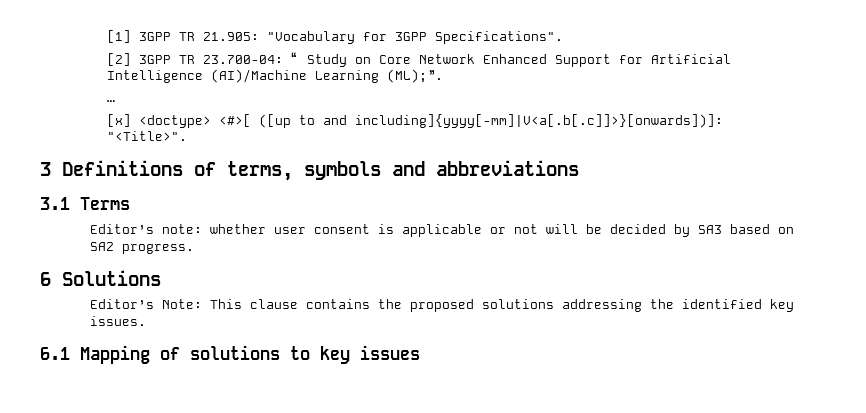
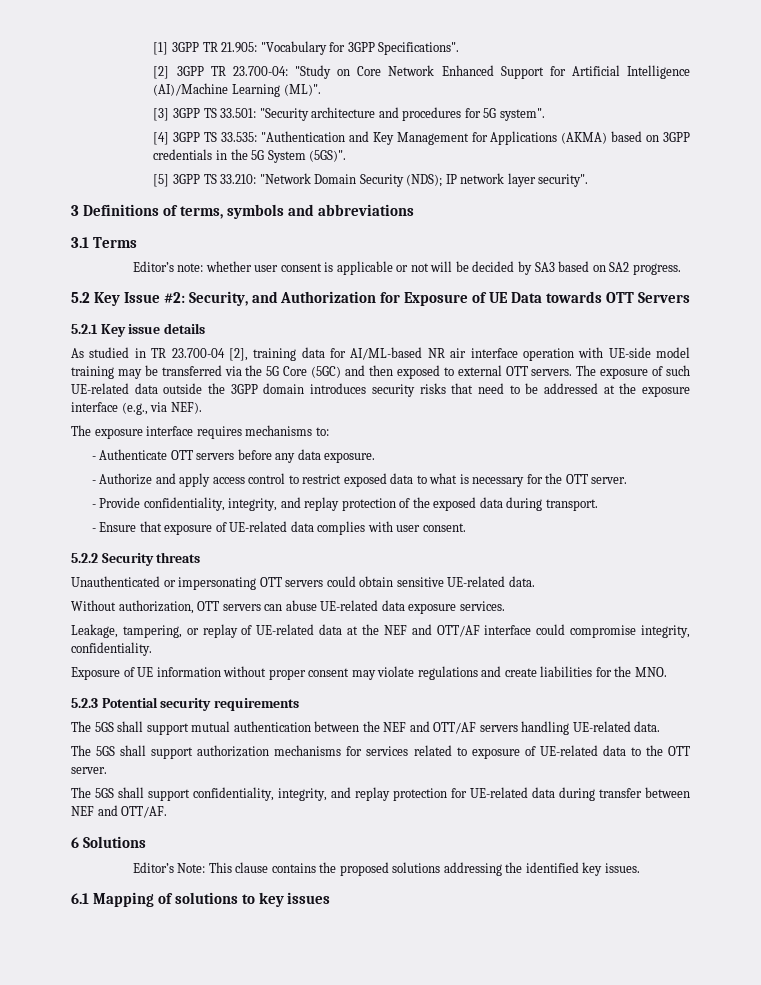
[291,52,348,67] “ Study -> [294,65,331,79] "Study
[387,69,444,83] [107,100,116,102] [107,114,724,128] [107,131,188,141] (ML);”. // … // [x] <doctype> <#>[ ([up to and including]{yyyy[-mm]|V<a[.b[.c]]>}[onwards])]: "<Title>". -> [283,84,321,96] [153,107,545,121] [153,131,690,145] [153,149,347,163] [153,173,589,187] (ML)". // [3] 3GPP TS 33.501: "Security architecture and procedures for 5G system". // [4] 3GPP TS 33.535: "Authentication and Key Management for Applications (AKMA) based on 3GPP credentials in the 5G System (5GS)". // [5] 3GPP TS 33.210: "Network Domain Security (NDS); IP network layer security".
(195, 249) none -> [71,291,690,306] [71,323,205,337] [71,347,690,361] [71,365,691,379] [71,383,690,397] [71,402,202,415] [71,425,329,439] [91,449,376,463] [91,473,628,487] [91,497,598,511] [91,521,466,535] [71,552,201,566] [71,576,535,590] [71,600,505,614] [71,624,691,638] [71,642,152,656] [71,666,667,680] [71,697,299,711] [71,721,661,735] [71,745,690,759] [71,767,107,774] [71,787,690,801] [71,805,168,818] // 5.2 Key Issue #2: Security, and Authorization for Exposure of UE Data towards OTT Servers // 5.2.1 Key issue details // As studied in TR 23.700-04 [2], training data for AI/ML-based NR air interface operation with UE-side model training may be transferred via the 5G Core (5GC) and then exposed to external OTT servers. The exposure of such UE-related data outside the 3GPP domain introduces security risks that need to be addressed at the exposure interface (e.g., via NEF). // The exposure interface requires mechanisms to: // - Authenticate OTT servers before any data exposure. // - Authorize and apply access control to restrict exposed data to what is necessary for the OTT server. // - Provide confidentiality, integrity, and replay protection of the exposed data during transport. // - Ensure that exposure of UE-related data complies with user consent. // 5.2.2 Security threats // Unauthenticated or impersonating OTT servers could obtain sensitive UE-related data. // Without authorization, OTT servers can abuse UE-related data exposure services. // Leakage, tampering, or replay of UE-related data at the NEF and OTT/AF interface could compromise integrity, confidentiality. // Exposure of UE information without proper consent may violate regulations and create liabilities for the MNO. // 5.2.3 Potential security requirements // The 5GS shall support mutual authentication between the NEF and OTT/AF servers handling UE-related data. // The 5GS shall support authorization mechanisms for services related to exposure of UE-related data to the OTT server. // The 5GS shall support confidentiality, integrity, and replay protection for UE-related data during transfer between NEF and OTT/AF.

